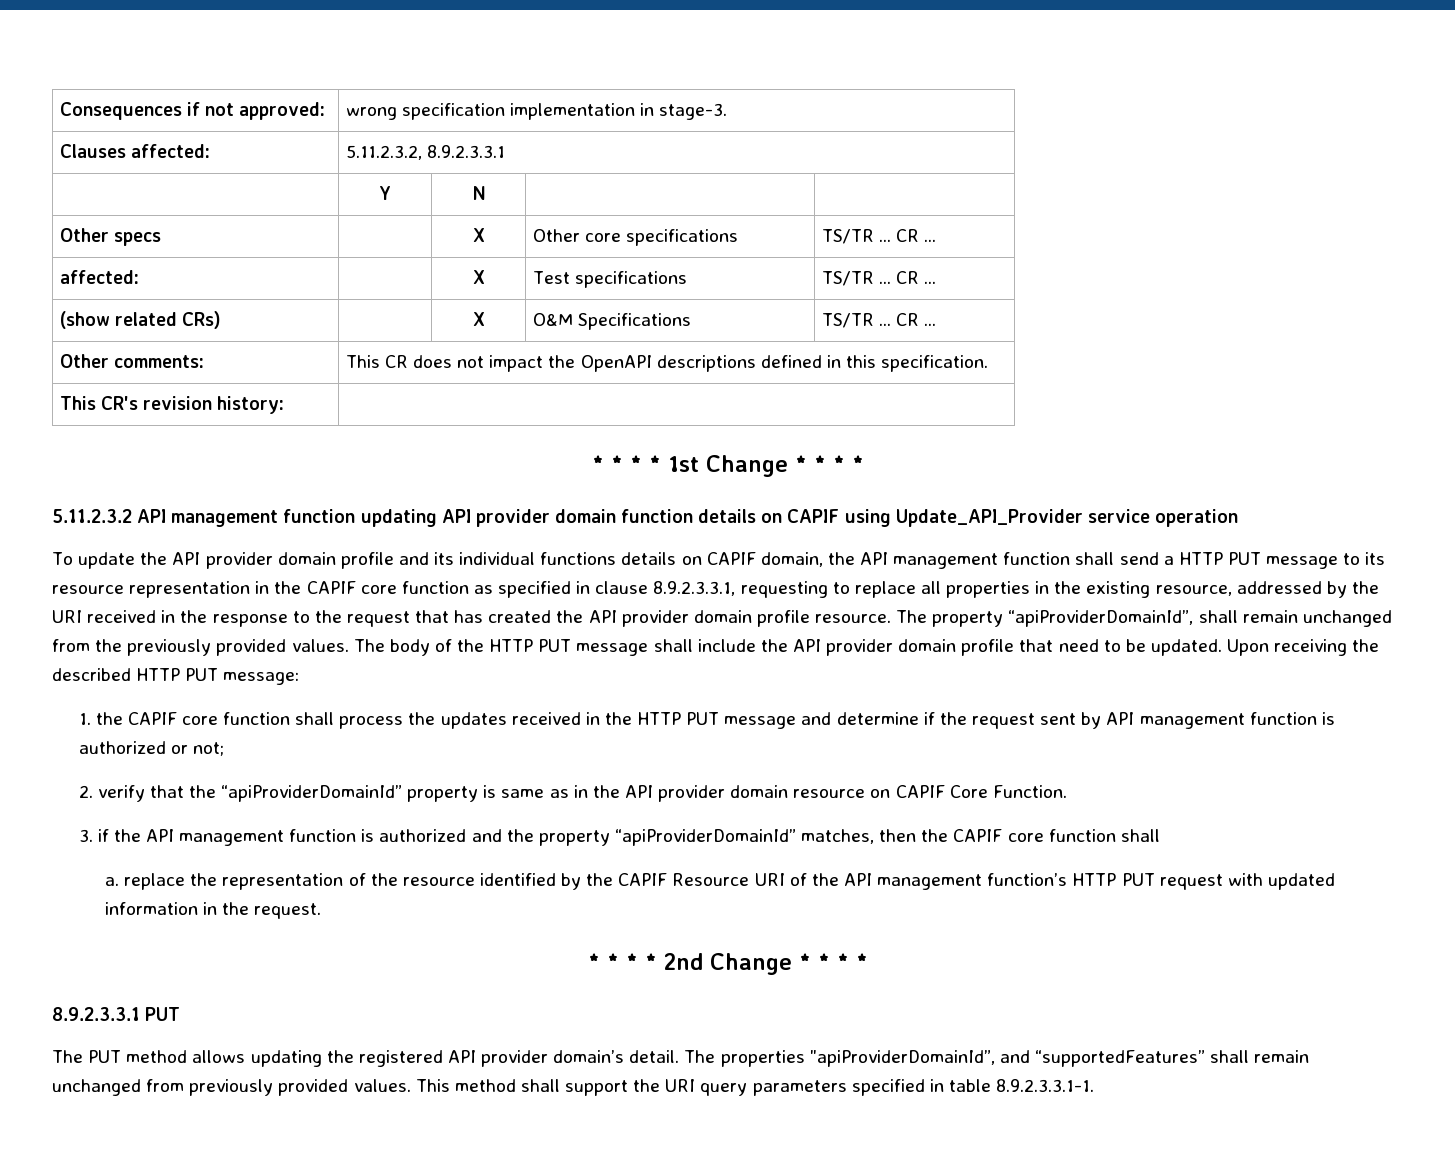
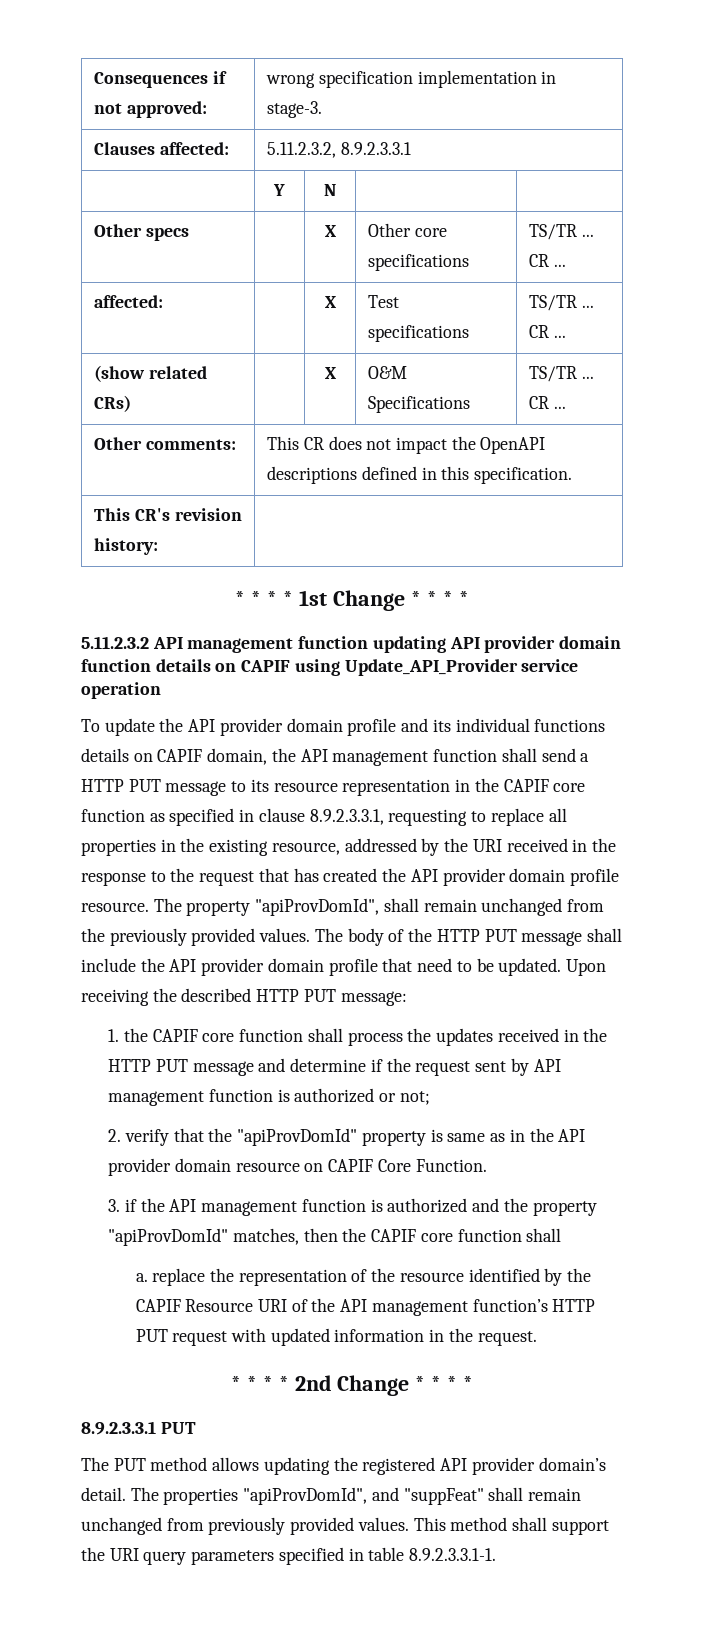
[1008,610,1194,627] “apiProviderDomainId”, -> [255,898,380,916] "apiProvDomId",
[221,785,403,802] “apiProviderDomainId” -> [237,1128,358,1146] "apiProvDomId"
[614,829,796,846] “apiProviderDomainId” -> [108,1228,229,1246] "apiProvDomId"
[809,1050,1205,1067] "apiProviderDomainId”, and “supportedFeatures” -> [243,1487,484,1505] "apiProvDomId", and "suppFeat"

